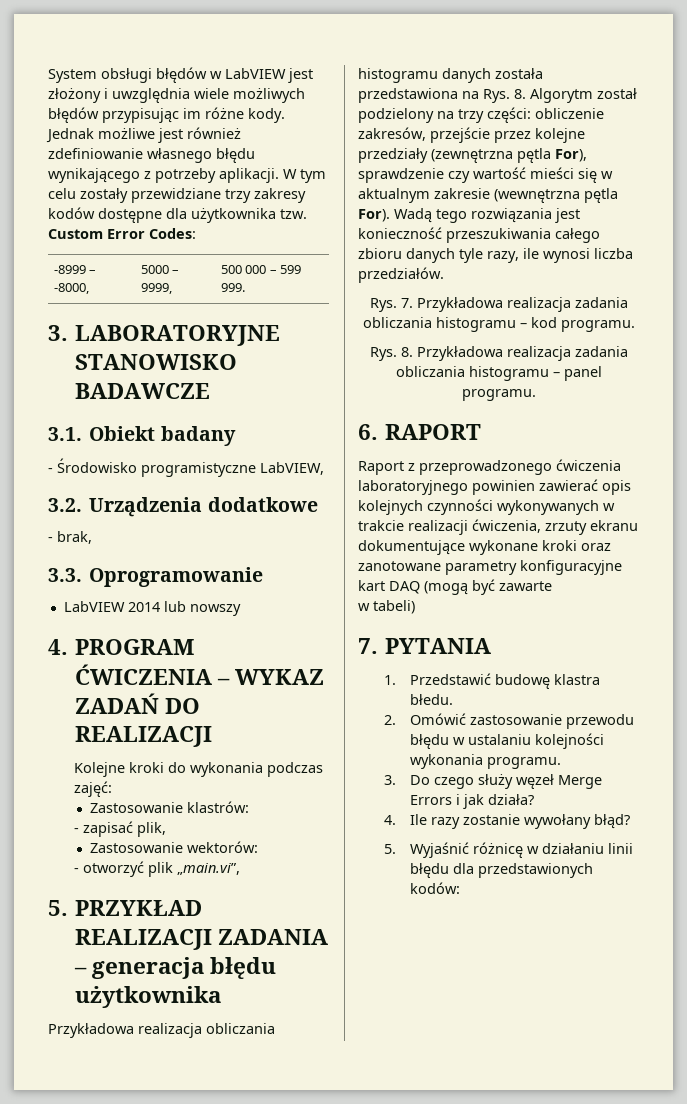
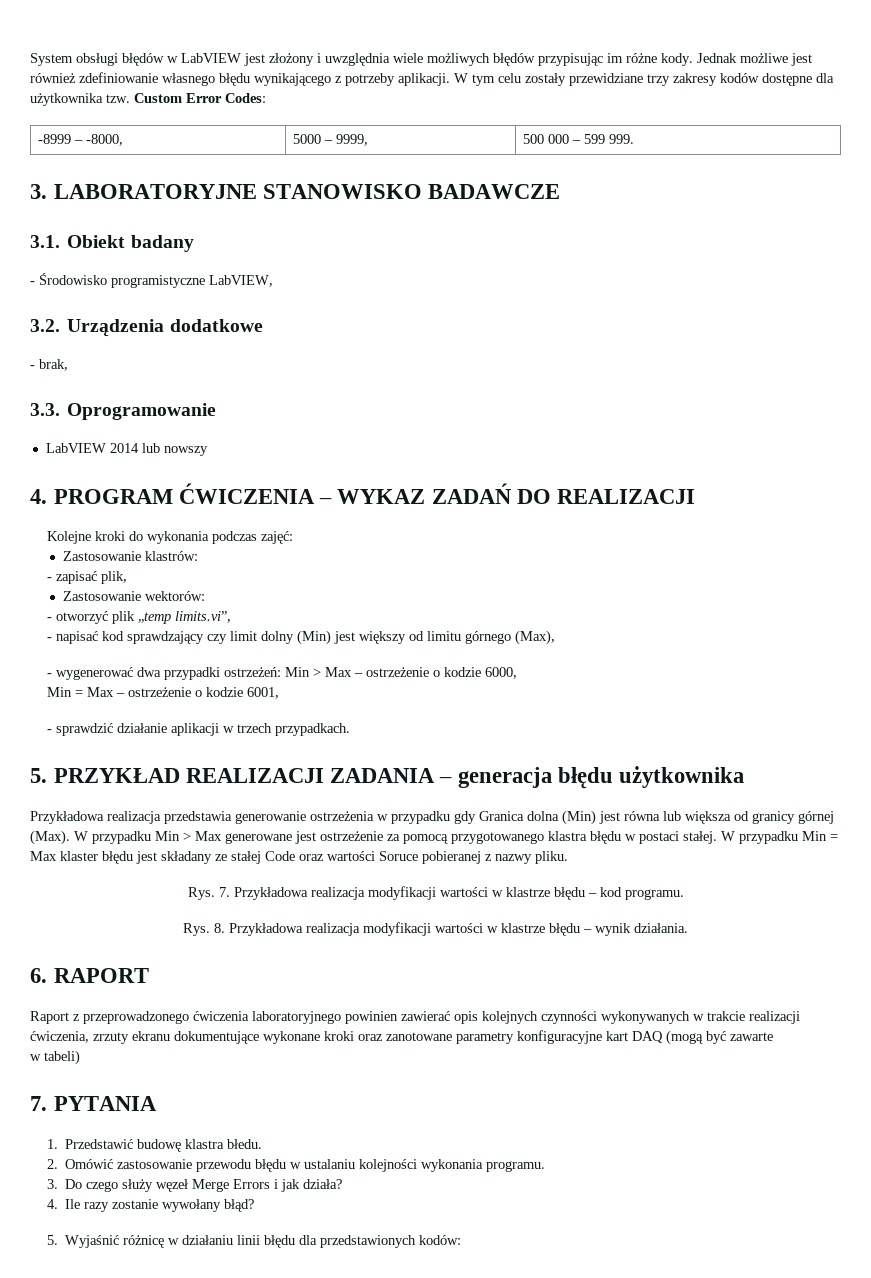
[176,863,240,875] „main.vi”, -> [137,611,231,624] [46,630,555,645] [46,667,517,680] [46,687,279,699] [46,723,350,736] „temp limits.vi”, // - napisać kod sprawdzający czy limit dolny (Min) jest większy od limitu górnego (Max), // - wygenerować dwa przypadki ostrzeżeń: Min > Max – ostrzeżenie o kodzie 6000, // Min = Max – ostrzeżenie o kodzie 6001, // - sprawdzić działanie aplikacji w trzech przypadkach.
[206,1023,275,1034] [358,68,543,83] [358,88,637,103] [358,107,604,123] [358,127,585,143] [358,148,587,163] [358,167,613,183] [358,188,618,203] [358,208,580,223] [358,227,600,243] [358,248,633,263] [358,267,444,283] obliczania histogramu danych została przedstawiona na Rys. 8. Algorytm został podzielony na trzy części: obliczenie zakresów, przejście przez kolejne przedziały (zewnętrzna pętla For), sprawdzenie czy wartość mieści się w aktualnym zakresie (wewnętrzna pętla For). Wadą tego rozwiązania jest konieczność przeszukiwania całego zbioru danych tyle razy, ile wynosi liczba przedziałów. -> [164,810,834,825] [30,830,838,845] [30,851,568,864] przedstawia generowanie ostrzeżenia w przypadku gdy Granica dolna (Min) jest równa lub większa od granicy górnej (Max). W przypadku Min > Max generowane jest ostrzeżenie za pomocą przygotowanego klastra błędu w postaci stałej. W przypadku Min = Max klaster błędu jest składany ze stałej Code oraz wartości Soruce pobieranej z nazwy pliku.
[574,297,628,308] [362,317,516,332] zadania obliczania histogramu -> [367,886,585,900] modyfikacji wartości w klastrze błędu
[574,346,628,357] [395,366,602,381] [461,389,536,401] zadania obliczania histogramu – panel programu. -> [363,922,688,936] modyfikacji wartości w klastrze błędu – wynik działania.

